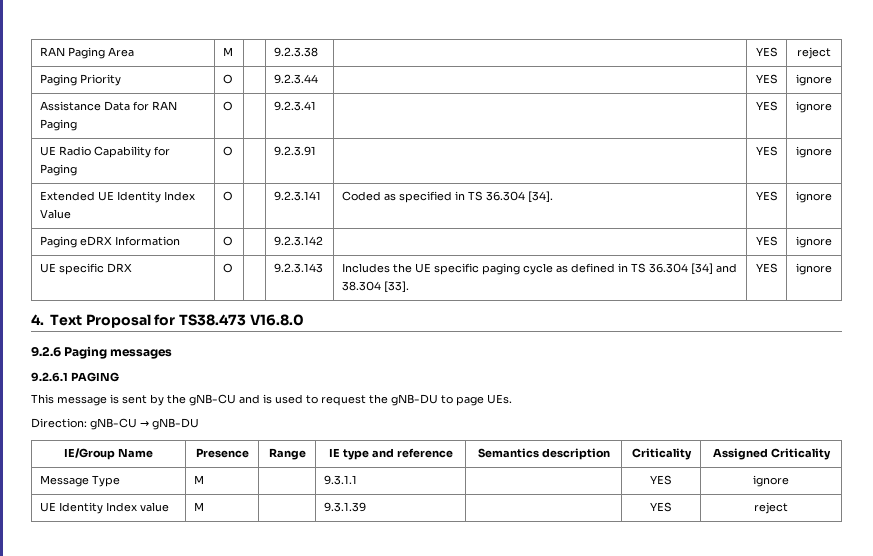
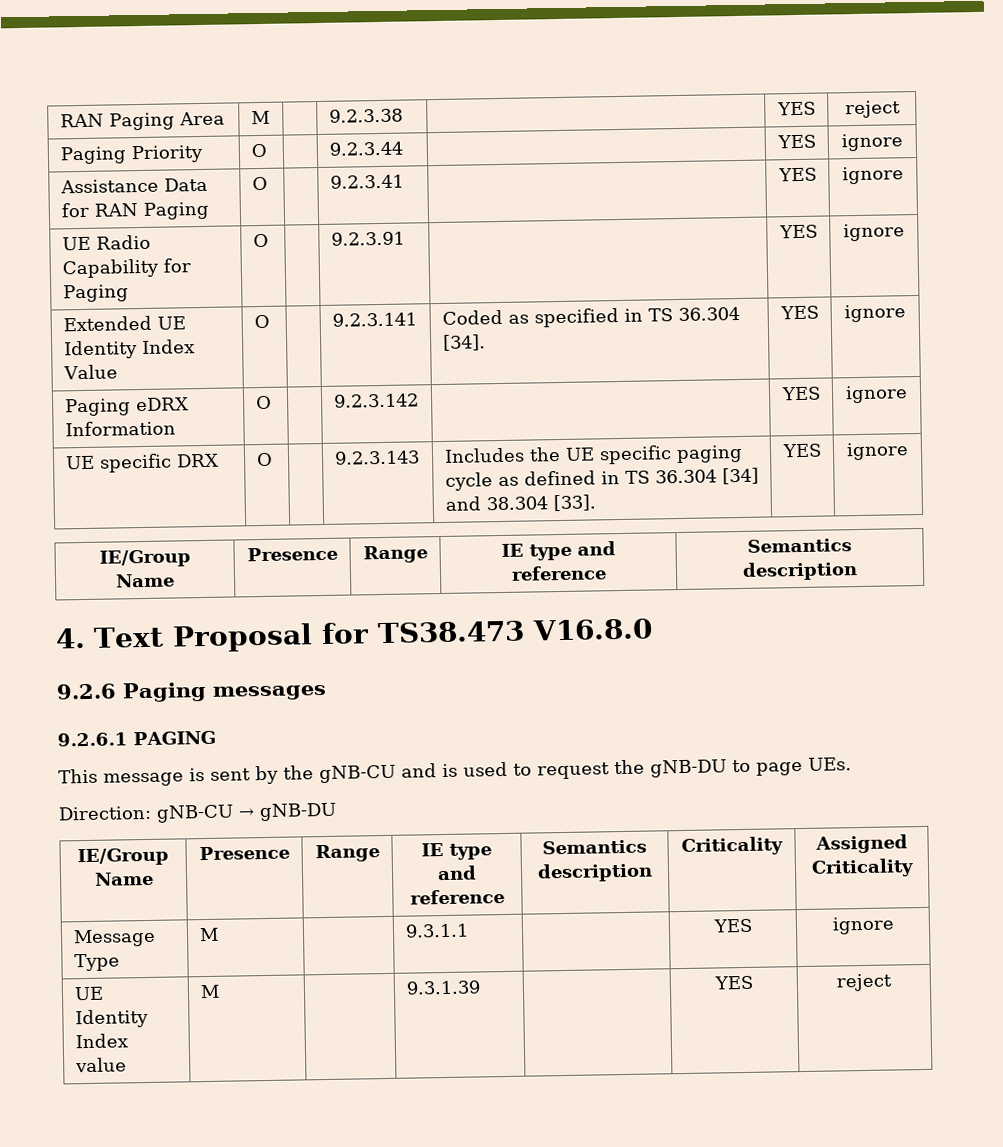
(832, 269) none -> [98,549,191,568] [115,573,175,588] [246,546,338,562] [362,545,428,564] [500,541,616,561] [510,565,607,581] [747,538,852,553] [742,561,858,581] // IE/Group Name | Presence | Range | IE type and reference | Semantics description

